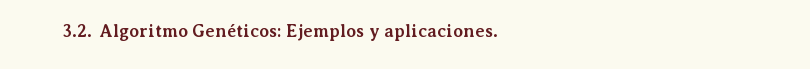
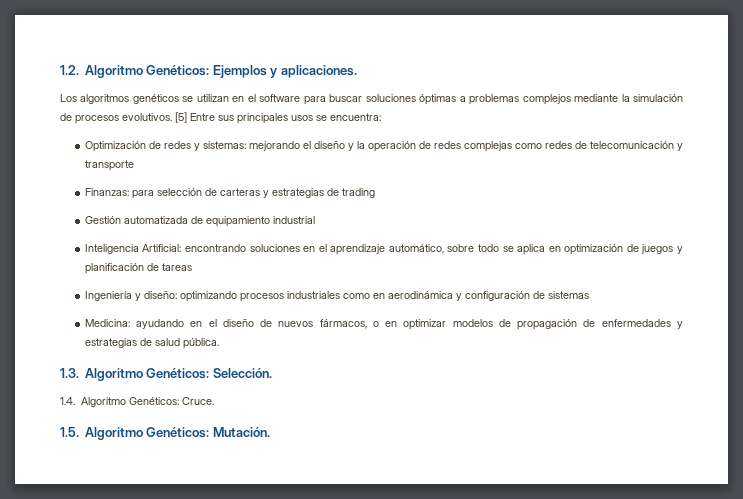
[63,24,92,37] 3.2. -> [60,65,79,75] 1.2.
(499, 32) none -> [60,94,684,105] [60,112,381,124] [84,140,684,152] [84,160,134,171] [84,188,375,199] [84,216,315,227] [84,244,683,255] [84,263,192,274] [84,290,589,302] [84,318,683,330] [84,338,219,349] [60,368,272,381] [60,397,214,407] [60,427,270,440] // Los algoritmos genéticos se utilizan en el software para buscar soluciones óptimas a problemas complejos mediante la simulación de procesos evolutivos. [5] Entre sus principales usos se encuentra: // Optimización de redes y sistemas: mejorando el diseño y la operación de redes complejas como redes de telecomunicación y transporte // Finanzas: para selección de carteras y estrategias de trading // Gestión automatizada de equipamiento industrial // Inteligencia Artificial: encontrando soluciones en el aprendizaje automático, sobre todo se aplica en optimización de juegos y planificación de tareas // Ingeniería y diseño: optimizando procesos industriales como en aerodinámica y configuración de sistemas // Medicina: ayudando en el diseño de nuevos fármacos, o en optimizar modelos de propagación de enfermedades y estrategias de salud pública. // 1.3. Algoritmo Genéticos: Selección. // 1.4. Algoritmo Genéticos: Cruce. // 1.5. Algoritmo Genéticos: Mutación.

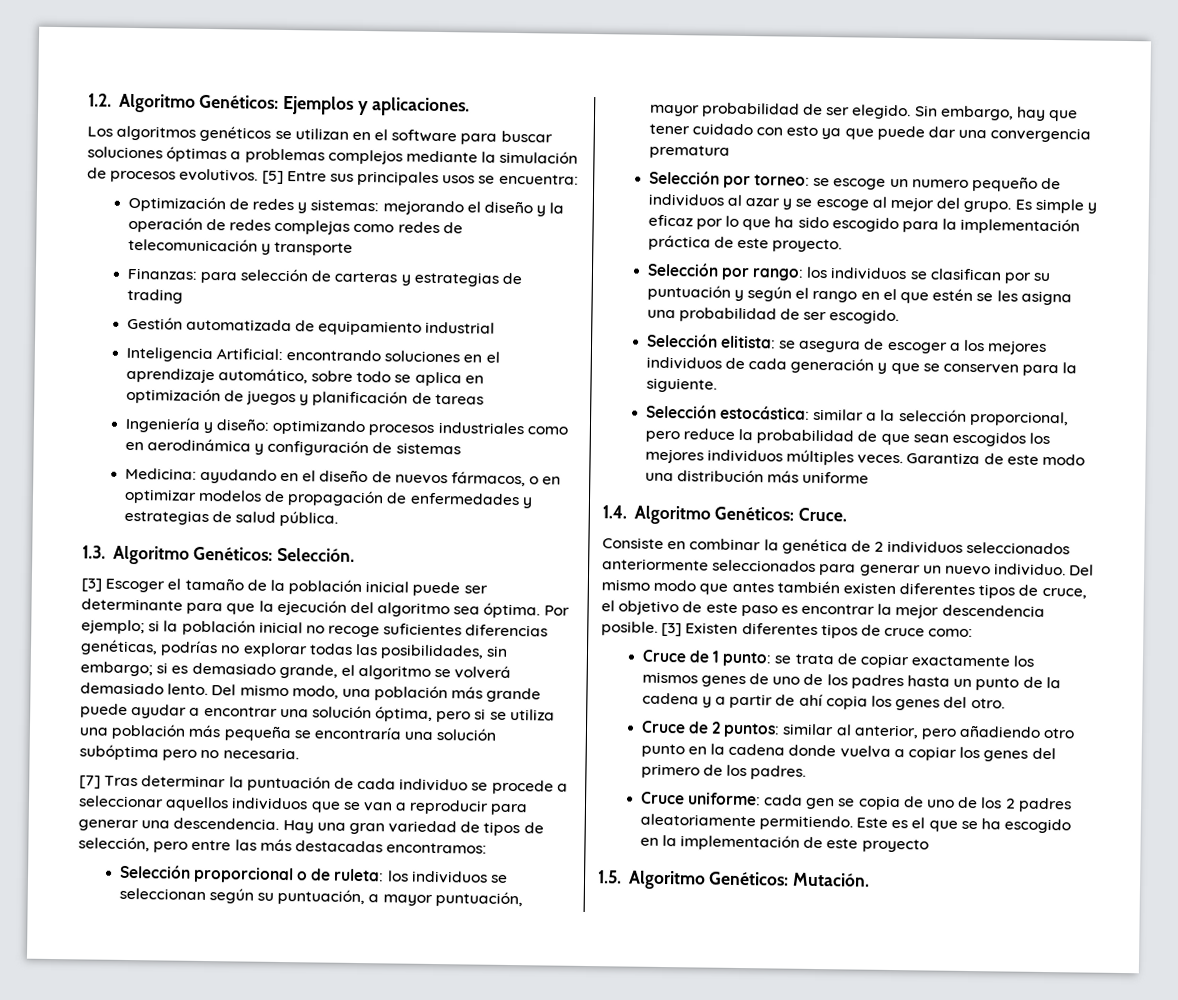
[60,397,214,407] 1.4. Algoritmo Genéticos: Cruce. -> [81,577,488,597] [81,598,570,619] [81,619,549,638] [80,639,509,660] [80,661,512,680] [80,682,542,703] [80,703,555,723] [79,723,497,742] [79,744,299,761] [79,775,568,795] [78,795,529,816] [78,817,544,837] [78,836,488,854] [119,864,509,884] [118,887,523,908] [649,102,1079,122] [648,123,1092,143] [648,144,730,159] [648,170,1062,192] [647,193,1097,214] [647,214,1081,235] [647,234,843,253] [646,262,1052,284] [646,284,1072,306] [646,307,900,325] [646,333,1048,355] [645,356,1078,377] [645,377,717,393] [645,404,1069,427] [644,428,1051,447] [644,448,1086,466] [644,469,870,484] [602,505,848,525] [602,537,1071,555] [602,558,1095,577] [601,579,1087,599] [601,600,1045,619] [601,621,974,639] [641,649,1035,669] [641,671,1061,691] [641,692,1005,711] [640,720,1076,740] [640,743,1056,762] [640,763,807,780] [640,791,1072,813] [639,813,1072,834] [639,834,929,853] [3] Escoger el tamaño de la población inicial puede ser determinante para que la ejecución del algoritmo sea óptima. Por ejemplo; si la población inicial no recoge suficientes diferencias genéticas, podrías no explorar todas las posibilidades, sin embargo; si es demasiado grande, el algoritmo se volverá demasiado lento. Del mismo modo, una población más grande puede ayudar a encontrar una solución óptima, pero si se utiliza una población más pequeña se encontraría una solución subóptima pero no necesaria. // [7] Tras determinar la puntuación de cada individuo se procede a seleccionar aquellos individuos que se van a reproducir para generar una descendencia. Hay una gran variedad de tipos de selección, pero entre las más destacadas encontramos: // Selección proporcional o de ruleta: los individuos se seleccionan según su puntuación, a mayor puntuación, mayor probabilidad de ser elegido. Sin embargo, hay que tener cuidado con esto ya que puede dar una convergencia prematura // Selección por torneo: se escoge un numero pequeño de individuos al azar y se escoge al mejor del grupo. Es simple y eficaz por lo que ha sido escogido para la implementación práctica de este proyecto. // Selección por rango: los individuos se clasifican por su puntuación y según el rango en el que estén se les asigna una probabilidad de ser escogido. // Selección elitista: se asegura de escoger a los mejores individuos de cada generación y que se conserven para la siguiente. // Selección estocástica: similar a la selección proporcional, pero reduce la probabilidad de que sean escogidos los mejores individuos múltiples veces. Garantiza de este modo una distribución más uniforme // 1.4. Algoritmo Genéticos: Cruce. // Consiste en combinar la genética de 2 individuos seleccionados anteriormente seleccionados para generar un nuevo individuo. Del mismo modo que antes también existen diferentes tipos de cruce, el objetivo de este paso es encontrar la mejor descendencia posible. [3] Existen diferentes tipos de cruce como: // Cruce de 1 punto: se trata de copiar exactamente los mismos genes de uno de los padres hasta un punto de la cadena y a partir de ahí copia los genes del otro. // Cruce de 2 puntos: similar al anterior, pero añadiendo otro punto en la cadena donde vuelva a copiar los genes del primero de los padres. // Cruce uniforme: cada gen se copia de uno de los 2 padres aleatoriamente permitiendo. Este es el que se ha escogido en la implementación de este proyecto

